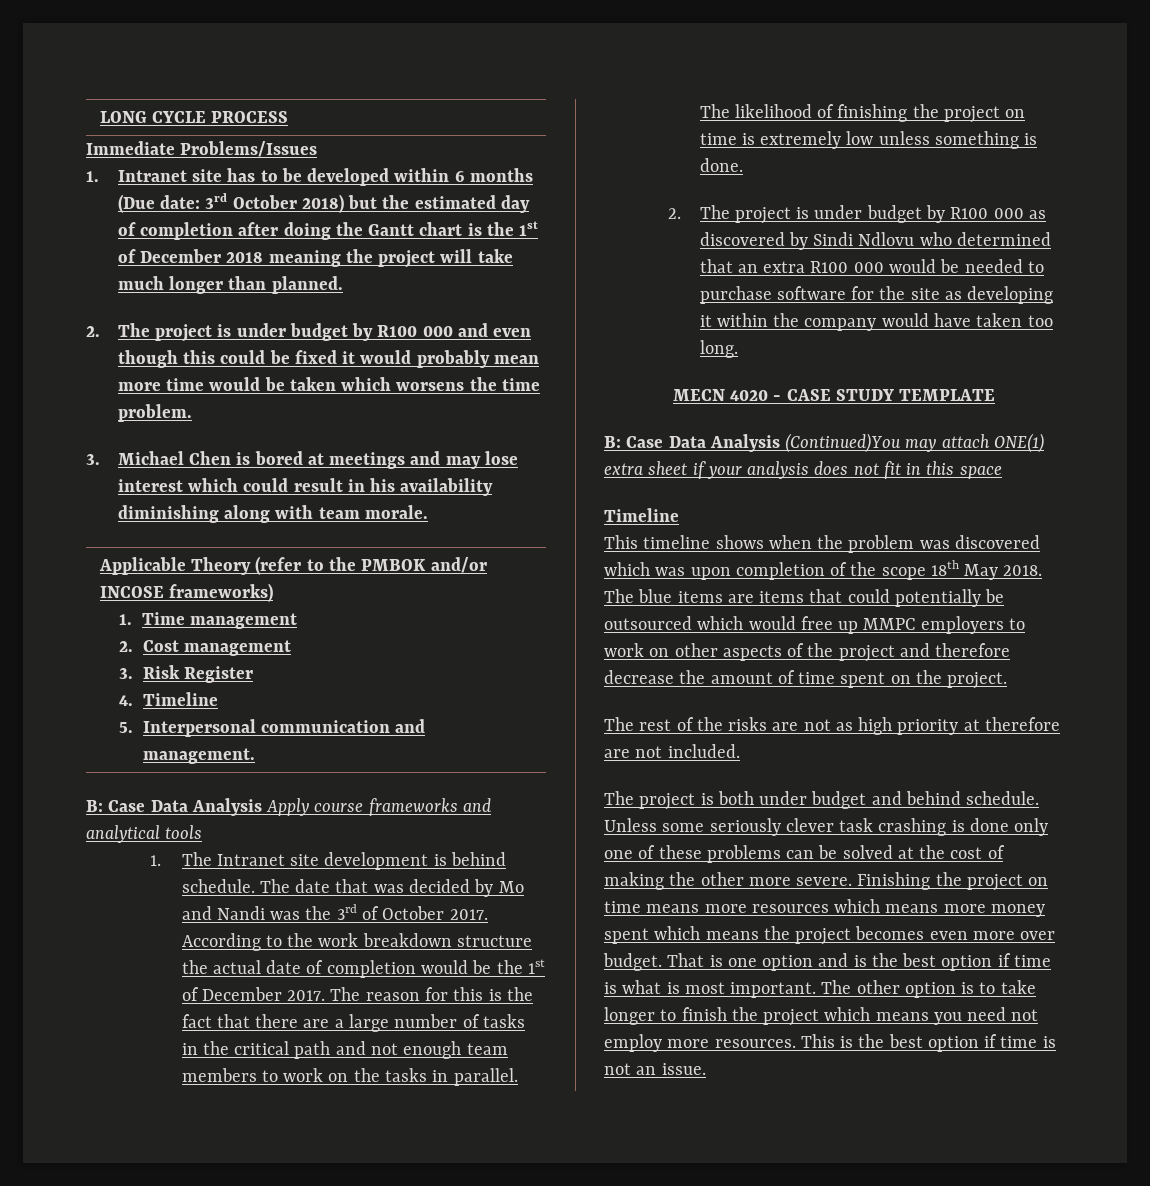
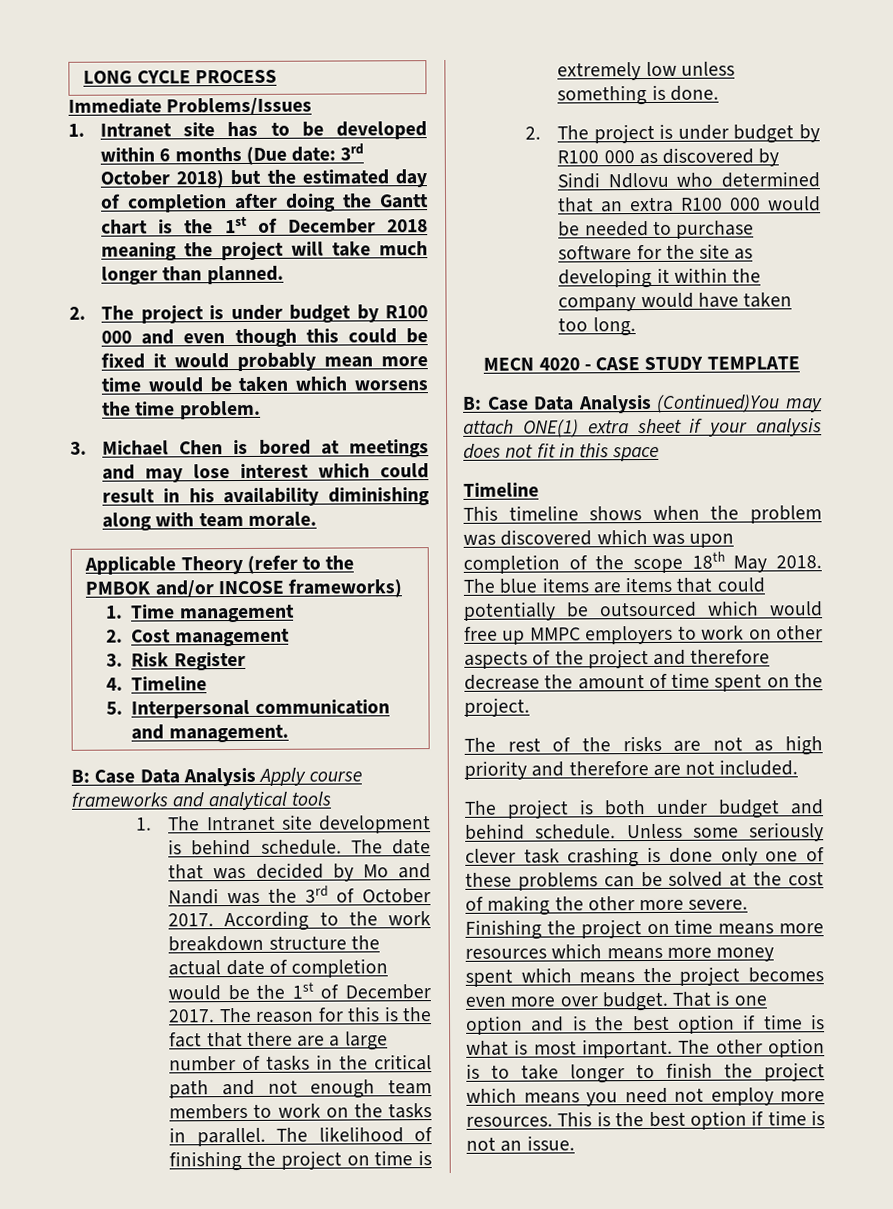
[963,719,980,731] at -> [531,761,565,777] and

